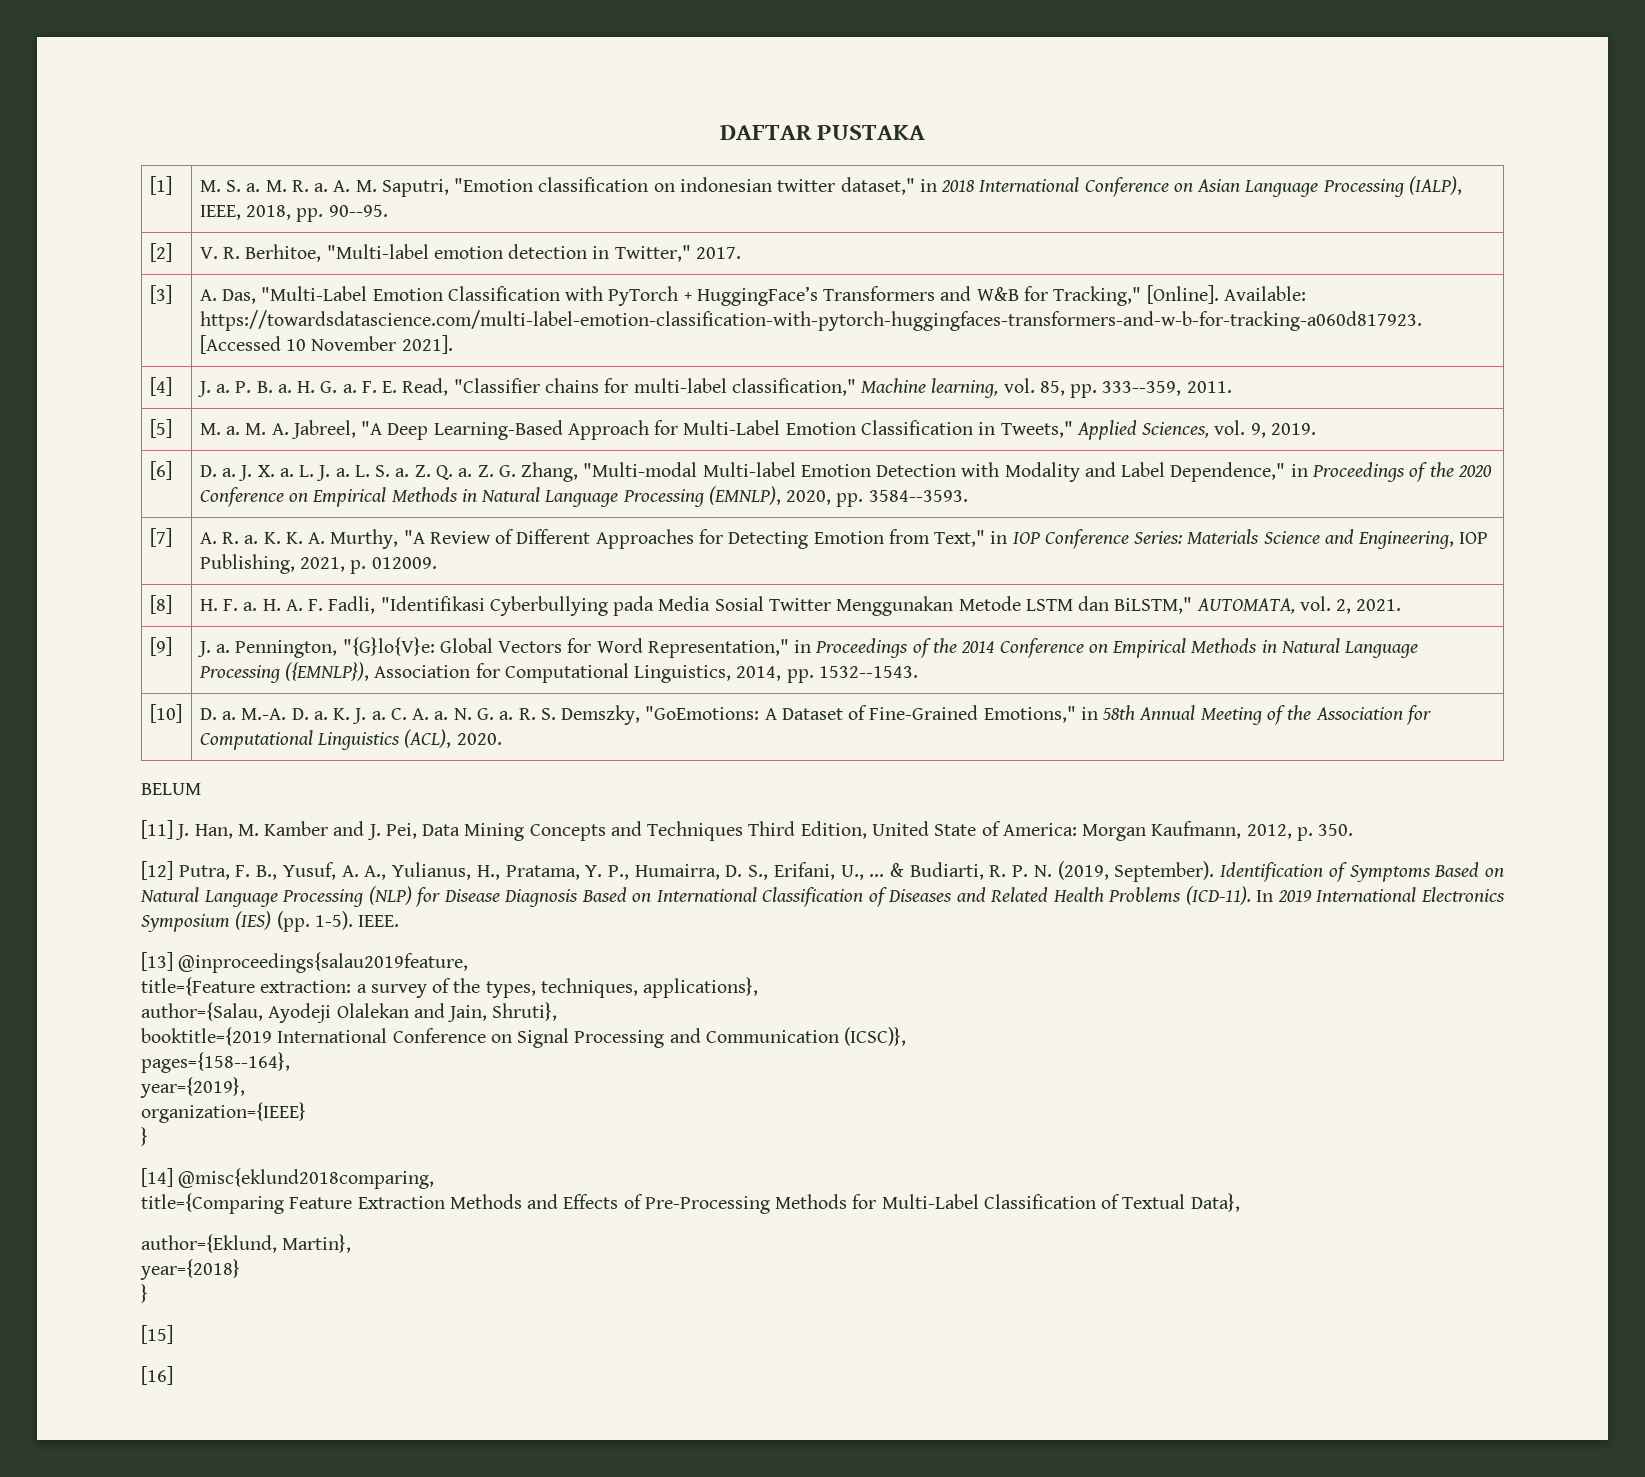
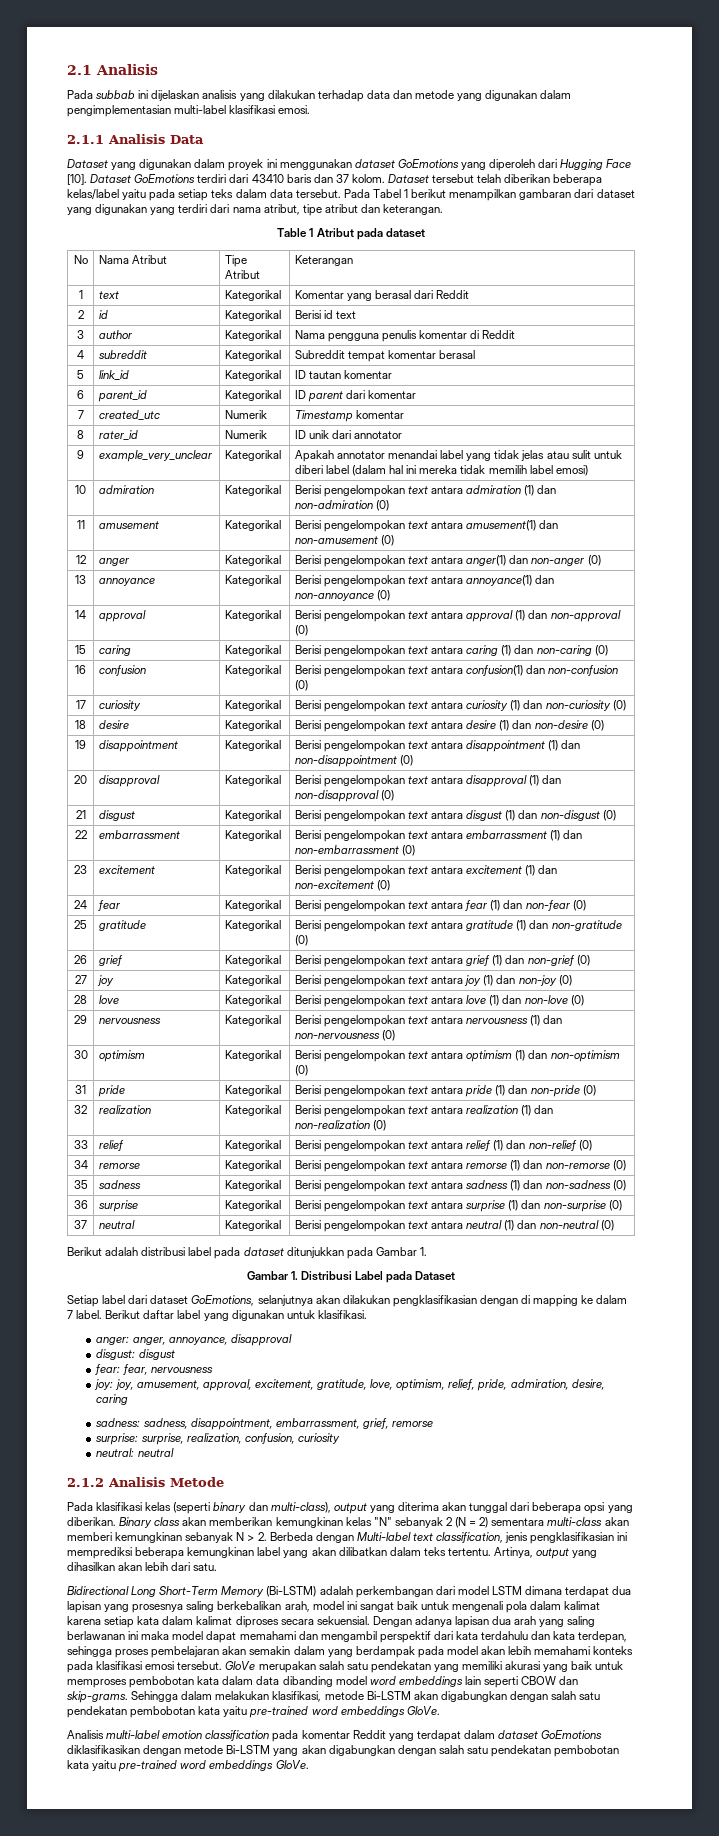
[719,125,926,140] [149,176,172,195] [199,176,1462,197] [199,205,388,222] [149,243,172,262] [199,244,741,262] [149,285,172,304] [199,285,1306,306] [199,310,1422,331] [199,335,453,354] [149,377,172,396] [196,378,1232,398] [149,419,172,438] [199,420,1316,440] [149,461,172,480] [199,462,1492,482] [199,486,968,507] [149,528,172,547] [199,529,1489,549] [199,554,437,574] [149,595,172,614] [199,596,1402,616] [149,637,172,656] [196,637,1419,658] [198,662,918,683] [149,704,182,723] [199,705,1431,725] [199,729,502,750] [141,783,201,795] [141,820,1354,841] [141,861,1505,882] [140,886,1506,907] [141,911,400,932] [141,952,469,973] [141,977,759,998] [141,1002,558,1023] [141,1027,907,1048] [141,1052,290,1073] [140,1077,245,1098] [141,1102,306,1123] [141,1127,148,1146] [141,1168,435,1189] [141,1193,1240,1214] [141,1234,352,1253] [140,1259,240,1280] [141,1284,148,1303] [141,1325,173,1344] [141,1366,173,1385] DAFTAR PUSTAKA // [1] | M. S. a. M. R. a. A. M. Saputri, "Emotion classification on indonesian twitter dataset," in 2018 International Conference on Asian Language Processing (IALP), IEEE, 2018, pp. 90--95. // [2] | V. R. Berhitoe, "Multi-label emotion detection in Twitter," 2017. // [3] | A. Das, "Multi-Label Emotion Classification with PyTorch + HuggingFace’s Transformers and W&B for Tracking," [Online]. Available: https://towardsdatascience.com/multi-label-emotion-classification-with-pytorch-huggingfaces-transformers-and-w-b-for-tracking-a060d817923. [Accessed 10 November 2021]. // [4] | J. a. P. B. a. H. G. a. F. E. Read, "Classifier chains for multi-label classification," Machine learning, vol. 85, pp. 333--359, 2011. // [5] | M. a. M. A. Jabreel, "A Deep Learning-Based Approach for Multi-Label Emotion Classification in Tweets," Applied Sciences, vol. 9, 2019. // [6] | D. a. J. X. a. L. J. a. L. S. a. Z. Q. a. Z. G. Zhang, "Multi-modal Multi-label Emotion Detection with Modality and Label Dependence," in Proceedings of the 2020 Conference on Empirical Methods in Natural Language Processing (EMNLP), 2020, pp. 3584--3593. // [7] | A. R. a. K. K. A. Murthy, "A Review of Different Approaches for Detecting Emotion from Text," in IOP Conference Series: Materials Science and Engineering, IOP Publishing, 2021, p. 012009. // [8] | H. F. a. H. A. F. Fadli, "Identifikasi Cyberbullying pada Media Sosial Twitter Menggunakan Metode LSTM dan BiLSTM," AUTOMATA, vol. 2, 2021. // [9] | J. a. Pennington, "{G}lo{V}e: Global Vectors for Word Representation," in Proceedings of the 2014 Conference on Empirical Methods in Natural Language Processing ({EMNLP}), Association for Computational Linguistics, 2014, pp. 1532--1543. // [10] | D. a. M.-A. D. a. K. J. a. C. A. a. N. G. a. R. S. Demszky, "GoEmotions: A Dataset of Fine-Grained Emotions," in 58th Annual Meeting of the Association for Computational Linguistics (ACL), 2020. // BELUM // [11] J. Han, M. Kamber and J. Pei, Data Mining Concepts and Techniques Third Edition, United State of America: Morgan Kaufmann, 2012, p. 350. // [12] Putra, F. B., Yusuf, A. A., Yulianus, H., Pratama, Y. P., Humairra, D. S., Erifani, U., ... & Budiarti, R. P. N. (2019, September). Identification of Symptoms Based on Natural Language Processing (NLP) for Disease Diagnosis Based on International Classification of Diseases and Related Health Problems (ICD-11). In 2019 International Electronics Symposium (IES) (pp. 1-5). IEEE. // [13] @inproceedings{salau2019feature, // title={Feature extraction: a survey of the types, techniques, applications}, // author={Salau, Ayodeji Olalekan and Jain, Shruti}, // booktitle={2019 International Conference on Signal Processing and Communication (ICSC)}, // pages={158--164}, // year={2019}, // organization={IEEE} // } // [14] @misc{eklund2018comparing, // title={Comparing Feature Extraction Methods and Effects of Pre-Processing Methods for Multi-Label Classification of Textual Data}, // author={Eklund, Martin}, // year={2018} // } // [15] // [16] -> [67,64,158,75] [67,90,572,102] [67,105,311,117] [67,134,204,144] [67,159,632,171] [67,174,603,186] [67,189,635,201] [67,204,444,216] [277,228,425,240] [73,255,88,264] [98,255,167,264] [224,255,247,267] [224,270,260,279] [294,255,353,266] [78,290,83,299] [98,291,119,299] [224,290,281,301] [294,290,470,301] [77,310,84,319] [98,310,108,319] [224,310,281,321] [294,310,357,319] [77,330,84,339] [98,330,132,339] [224,330,281,341] [294,330,516,342] [77,350,84,359] [98,350,147,359] [224,350,281,361] [294,350,476,362] [77,370,84,379] [98,370,129,380] [224,370,281,381] [294,370,393,379] [77,390,84,399] [97,390,147,402] [224,390,281,401] [294,390,417,402] [77,410,84,419] [98,410,160,420] [224,410,267,419] [294,410,404,422] [77,430,84,439] [98,430,138,440] [224,430,267,439] [294,430,403,439] [77,450,84,459] [98,450,212,462] [224,450,281,461] [294,450,622,462] [294,465,588,476] [75,485,86,494] [98,485,154,494] [224,485,281,496] [294,485,557,497] [294,500,389,511] [76,520,85,529] [98,521,159,529] [224,520,281,531] [294,520,559,532] [294,535,394,546] [75,555,86,564] [98,558,129,566] [224,555,281,566] [294,555,601,567] [75,575,86,584] [98,578,155,586] [224,575,281,586] [294,575,555,587] [294,590,390,601] [75,610,86,619] [98,610,146,622] [224,610,281,621] [294,610,621,622] [294,625,308,636] [75,645,86,654] [98,645,131,656] [224,645,281,656] [294,645,608,657] [75,665,86,674] [98,665,146,676] [224,665,281,676] [294,665,619,677] [294,680,308,691] [75,700,86,709] [98,700,141,711] [224,700,281,711] [294,700,626,712] [75,720,86,729] [98,720,129,729] [224,720,281,731] [294,720,604,732] [75,740,86,749] [98,740,178,752] [224,740,281,751] [294,740,581,752] [294,755,413,767] [74,775,87,784] [98,775,160,787] [224,775,281,786] [294,775,562,787] [294,790,394,802] [75,810,86,819] [98,810,135,821] [224,810,281,821] [294,810,616,822] [74,830,87,839] [98,830,180,839] [224,830,281,841] [294,830,583,842] [294,845,415,856] [74,865,87,874] [98,865,155,874] [224,865,281,876] [294,865,558,877] [294,880,390,891] [74,900,87,909] [97,900,120,911] [224,900,281,911] [294,900,586,912] [74,920,87,929] [98,920,146,931] [224,920,281,931] [294,920,622,932] [294,935,308,946] [74,955,87,964] [98,955,123,966] [224,955,281,966] [294,955,590,967] [74,975,87,984] [96,975,114,986] [224,975,281,986] [294,975,572,987] [74,995,87,1004] [98,995,119,1004] [224,995,281,1006] [294,995,584,1007] [74,1015,87,1024] [98,1018,161,1024] [224,1015,281,1026] [294,1015,563,1027] [294,1030,395,1041] [73,1050,88,1059] [98,1050,145,1062] [224,1050,281,1061] [294,1050,620,1062] [294,1065,308,1076] [75,1085,86,1094] [97,1085,125,1097] [224,1085,281,1096] [294,1085,596,1097] [74,1105,87,1114] [98,1105,151,1114] [224,1105,281,1116] [294,1105,554,1117] [294,1120,386,1131] [73,1140,88,1149] [98,1140,124,1151] [224,1140,281,1151] [294,1140,592,1152] [73,1160,88,1169] [98,1163,140,1169] [224,1160,281,1171] [294,1160,626,1172] [73,1180,88,1189] [98,1180,141,1189] [224,1180,281,1191] [294,1180,626,1192] [73,1200,88,1209] [98,1200,138,1212] [224,1200,281,1211] [294,1200,622,1212] [74,1220,87,1229] [98,1220,135,1229] [224,1220,281,1231] [294,1220,614,1232] [67,1247,427,1259] [246,1271,456,1283] [67,1295,628,1307] [67,1310,367,1321] [96,1334,292,1346] [96,1349,175,1360] [95,1364,213,1375] [94,1379,605,1391] [96,1394,129,1405] [96,1418,434,1430] [96,1433,340,1445] [96,1448,174,1457] [67,1477,224,1487] [67,1502,633,1514] [67,1517,629,1528] [67,1532,628,1544] [67,1547,598,1559] [67,1562,218,1571] [67,1586,632,1598] [67,1601,601,1613] [67,1616,596,1628] [67,1631,628,1643] [67,1646,634,1658] [67,1661,624,1673] [67,1676,579,1688] [67,1691,601,1703] [67,1706,440,1718] [67,1730,603,1742] [67,1745,620,1757] [67,1760,309,1772] 2.1 Analisis // Pada subbab ini dijelaskan analisis yang dilakukan terhadap data dan metode yang digunakan dalam pengimplementasian multi-label klasifikasi emosi. // 2.1.1 Analisis Data // Dataset yang digunakan dalam proyek ini menggunakan dataset GoEmotions yang diperoleh dari Hugging Face [10]. Dataset GoEmotions terdiri dari 43410 baris dan 37 kolom. Dataset tersebut telah diberikan beberapa kelas/label yaitu pada setiap teks dalam data tersebut. Pada Tabel 1 berikut menampilkan gambaran dari dataset yang digunakan yang terdiri dari nama atribut, tipe atribut dan keterangan. // Table 1 Atribut pada dataset // No | Nama Atribut | Tipe Atribut | Keterangan // 1 | text | Kategorikal | Komentar yang berasal dari Reddit // 2 | id | Kategorikal | Berisi id text // 3 | author | Kategorikal | Nama pengguna penulis komentar di Reddit // 4 | subreddit | Kategorikal | Subreddit tempat komentar berasal // 5 | link_id | Kategorikal | ID tautan komentar // 6 | parent_id | Kategorikal | ID parent dari komentar // 7 | created_utc | Numerik | Timestamp komentar // 8 | rater_id | Numerik | ID unik dari annotator // 9 | example_very_unclear | Kategorikal | Apakah annotator menandai label yang tidak jelas atau sulit untuk diberi label (dalam hal ini mereka tidak memilih label emosi) // 10 | admiration | Kategorikal | Berisi pengelompokan text antara admiration (1) dan non-admiration (0) // 11 | amusement | Kategorikal | Berisi pengelompokan text antara amusement(1) dan non-amusement (0) // 12 | anger | Kategorikal | Berisi pengelompokan text antara anger(1) dan non-anger (0) // 13 | annoyance | Kategorikal | Berisi pengelompokan text antara annoyance(1) dan non-annoyance (0) // 14 | approval | Kategorikal | Berisi pengelompokan text antara approval (1) dan non-approval (0) // 15 | caring | Kategorikal | Berisi pengelompokan text antara caring (1) dan non-caring (0) // 16 | confusion | Kategorikal | Berisi pengelompokan text antara confusion(1) dan non-confusion (0) // 17 | curiosity | Kategorikal | Berisi pengelompokan text antara curiosity (1) dan non-curiosity (0) // 18 | desire | Kategorikal | Berisi pengelompokan text antara desire (1) dan non-desire (0) // 19 | disappointment | Kategorikal | Berisi pengelompokan text antara disappointment (1) dan non-disappointment (0) // 20 | disapproval | Kategorikal | Berisi pengelompokan text antara disapproval (1) dan non-disapproval (0) // 21 | disgust | Kategorikal | Berisi pengelompokan text antara disgust (1) dan non-disgust (0) // 22 | embarrassment | Kategorikal | Berisi pengelompokan text antara embarrassment (1) dan non-embarrassment (0) // 23 | excitement | Kategorikal | Berisi pengelompokan text antara excitement (1) dan non-excitement (0) // 24 | fear | Kategorikal | Berisi pengelompokan text antara fear (1) dan non-fear (0) // 25 | gratitude | Kategorikal | Berisi pengelompokan text antara gratitude (1) dan non-gratitude (0) // 26 | grief | Kategorikal | Berisi pengelompokan text antara grief (1) dan non-grief (0) // 27 | joy | Kategorikal | Berisi pengelompokan text antara joy (1) dan non-joy (0) // 28 | love | Kategorikal | Berisi pengelompokan text antara love (1) dan non-love (0) // 29 | nervousness | Kategorikal | Berisi pengelompokan text antara nervousness (1) dan non-nervousness (0) // 30 | optimism | Kategorikal | Berisi pengelompokan text antara optimism (1) dan non-optimism (0) // 31 | pride | Kategorikal | Berisi pengelompokan text antara pride (1) dan non-pride (0) // 32 | realization | Kategorikal | Berisi pengelompokan text antara realization (1) dan non-realization (0) // 33 | relief | Kategorikal | Berisi pengelompokan text antara relief (1) dan non-relief (0) // 34 | remorse | Kategorikal | Berisi pengelompokan text antara remorse (1) dan non-remorse (0) // 35 | sadness | Kategorikal | Berisi pengelompokan text antara sadness (1) dan non-sadness (0) // 36 | surprise | Kategorikal | Berisi pengelompokan text antara surprise (1) dan non-surprise (0) // 37 | neutral | Kategorikal | Berisi pengelompokan text antara neutral (1) dan non-neutral (0) // Berikut adalah distribusi label pada dataset ditunjukkan pada Gambar 1. // Gambar 1. Distribusi Label pada Dataset // Setiap label dari dataset GoEmotions, selanjutnya akan dilakukan pengklasifikasian dengan di mapping ke dalam 7 label. Berikut daftar label yang digunakan untuk klasifikasi. // anger: anger, annoyance, disapproval // disgust: disgust // fear: fear, nervousness // joy: joy, amusement, approval, excitement, gratitude, love, optimism, relief, pride, admiration, desire, caring // sadness: sadness, disappointment, embarrassment, grief, remorse // surprise: surprise, realization, confusion, curiosity // neutral: neutral // 2.1.2 Analisis Metode // Pada klasifikasi kelas (seperti binary dan multi-class), output yang diterima akan tunggal dari beberapa opsi yang diberikan. Binary class akan memberikan kemungkinan kelas "N" sebanyak 2 (N = 2) sementara multi-class akan memberi kemungkinan sebanyak N > 2. Berbeda dengan Multi-label text classification, jenis pengklasifikasian ini memprediksi beberapa kemungkinan label yang akan dilibatkan dalam teks tertentu. Artinya, output yang dihasilkan akan lebih dari satu. // Bidirectional Long Short-Term Memory (Bi-LSTM) adalah perkembangan dari model LSTM dimana terdapat dua lapisan yang prosesnya saling berkebalikan arah, model ini sangat baik untuk mengenali pola dalam kalimat karena setiap kata dalam kalimat diproses secara sekuensial. Dengan adanya lapisan dua arah yang saling berlawanan ini maka model dapat memahami dan mengambil perspektif dari kata terdahulu dan kata terdepan, sehingga proses pembelajaran akan semakin dalam yang berdampak pada model akan lebih memahami konteks pada klasifikasi emosi tersebut. GloVe merupakan salah satu pendekatan yang memiliki akurasi yang baik untuk memproses pembobotan kata dalam data dibanding model word embeddings lain seperti CBOW dan skip-grams. Sehingga dalam melakukan klasifikasi, metode Bi-LSTM akan digabungkan dengan salah satu pendekatan pembobotan kata yaitu pre-trained word embeddings GloVe. // Analisis multi-label emotion classification pada komentar Reddit yang terdapat dalam dataset GoEmotions diklasifikasikan dengan metode Bi-LSTM yang akan digabungkan dengan salah satu pendekatan pembobotan kata yaitu pre-trained word embeddings GloVe.

